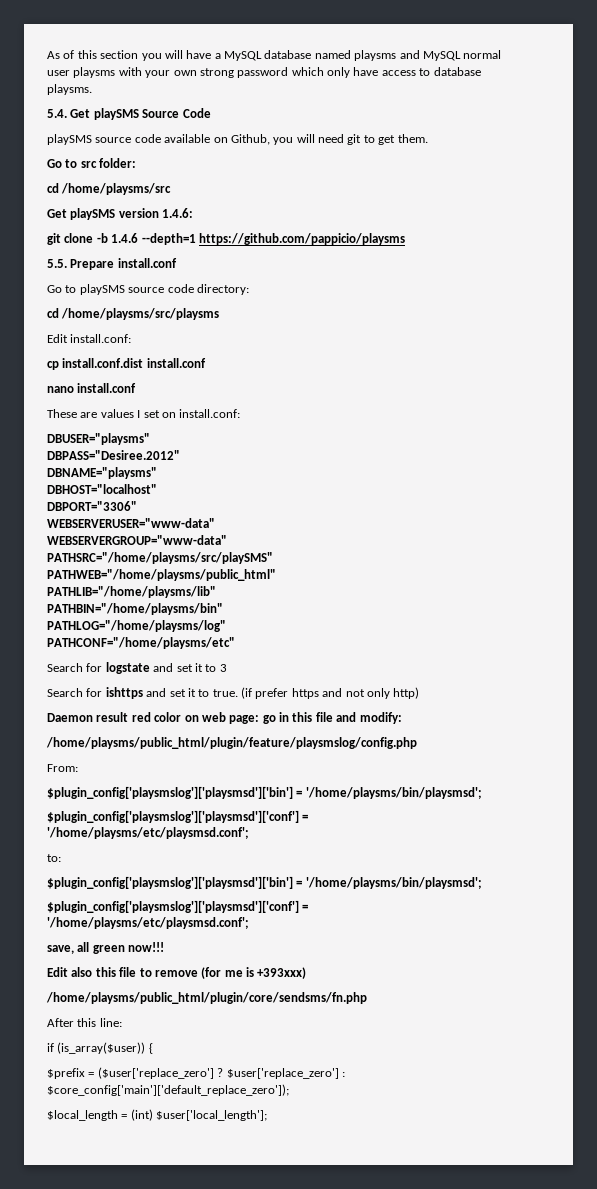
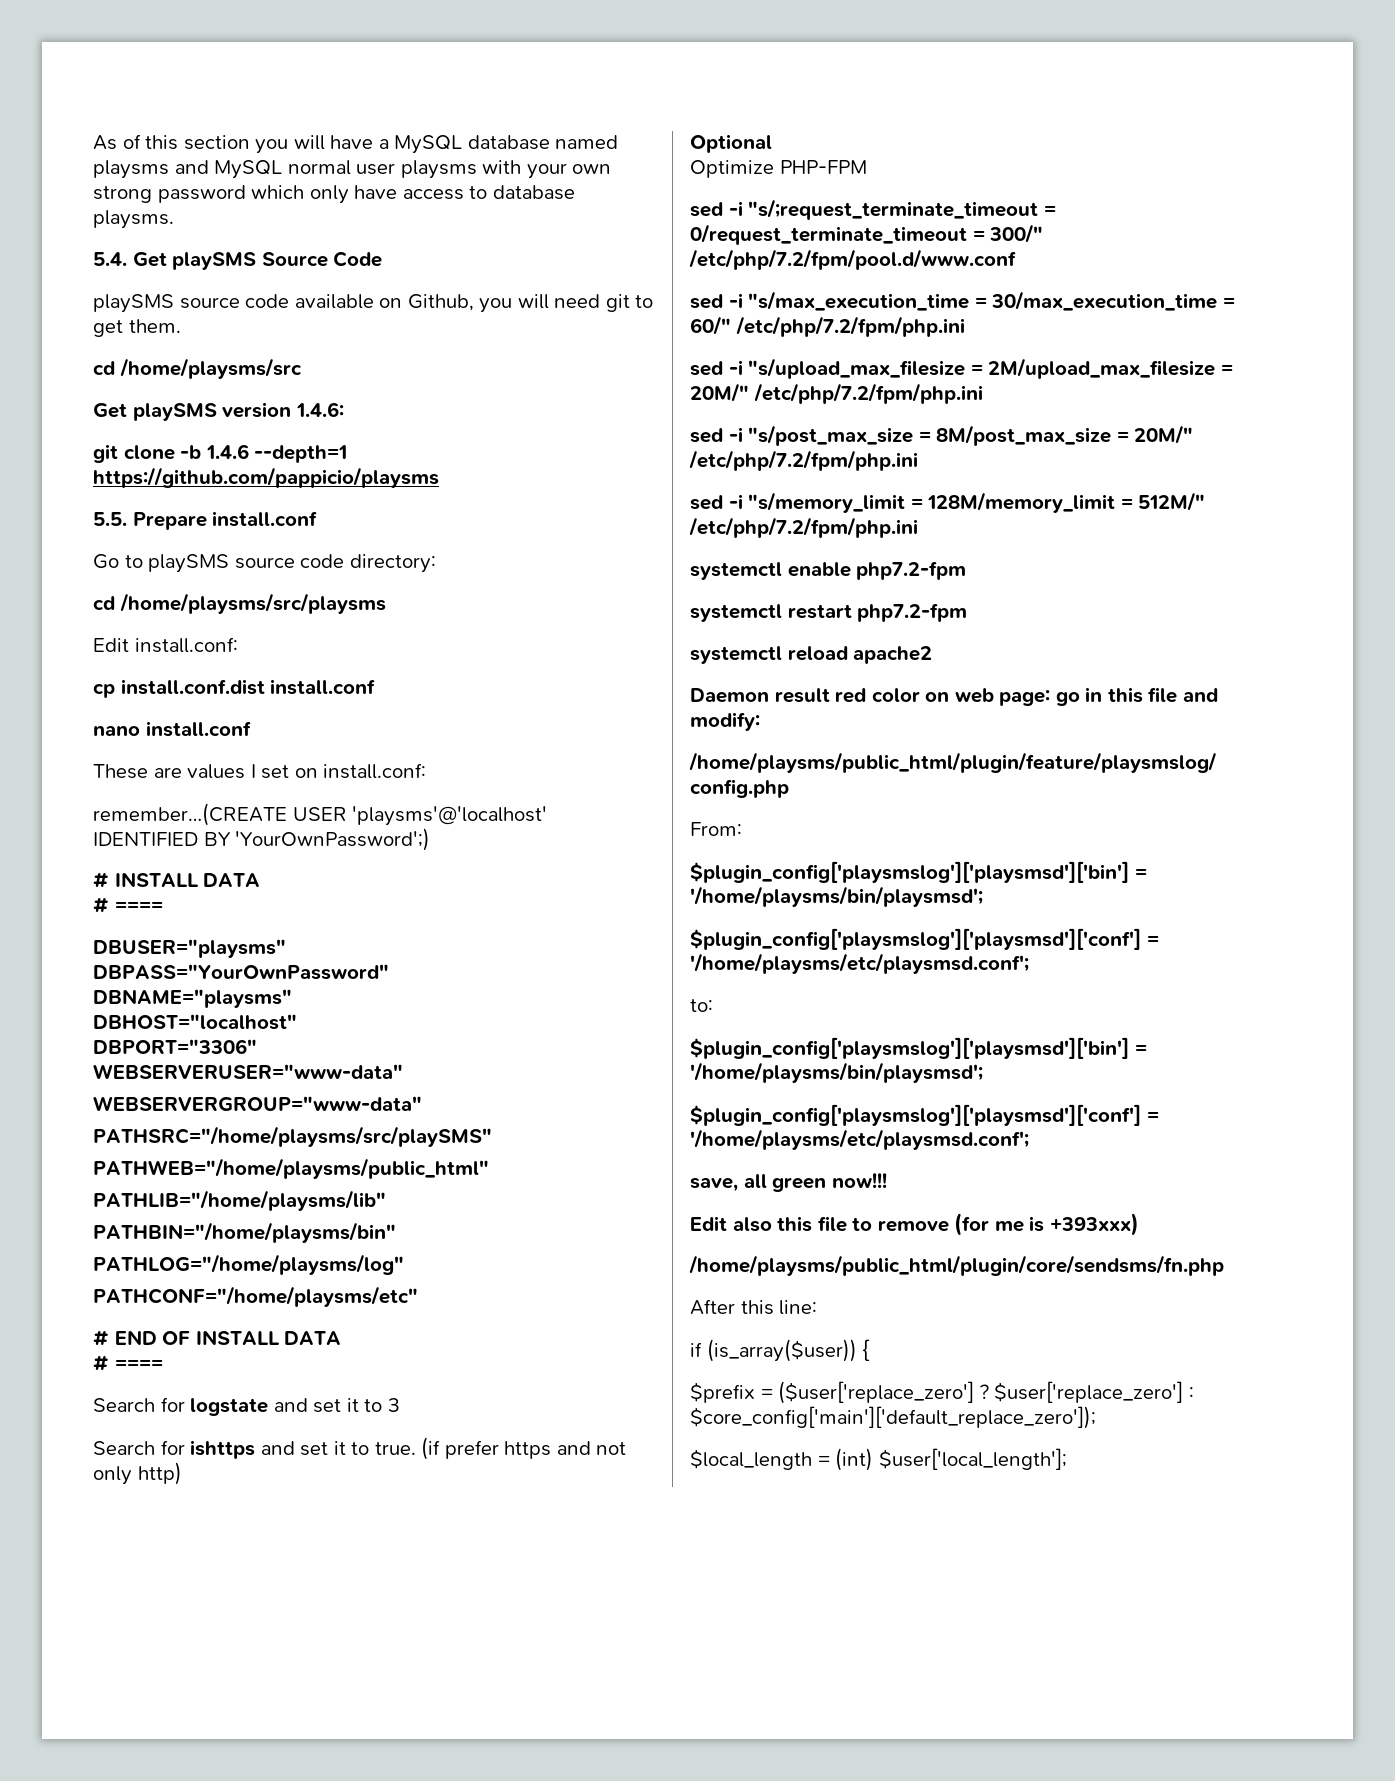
[47,158,137,168] // Go to src folder: -> (181, 326) none
(241, 413) none -> [93,803,548,826] [93,828,431,851] [93,872,261,888] [93,897,163,913] // remember…(CREATE USER 'playsms'@'localhost' IDENTIFIED BY 'YourOwnPassword';) // # INSTALL DATA // # ====
[47,450,180,460] DBPASS="Desiree.2012" -> [93,964,389,980] DBPASS="YourOwnPassword"
(235, 643) none -> [93,1330,342,1346] [93,1355,163,1371] // # END OF INSTALL DATA // # ====
(420, 693) none -> [690,134,772,153] [690,160,867,178] [690,199,1056,220] [690,224,1044,245] [689,249,1016,270] [690,291,1235,311] [690,316,965,337] [690,358,1233,379] [690,383,983,404] [690,425,1194,446] [689,450,918,471] [690,492,1206,513] [689,517,918,538] [690,561,967,580] [690,603,968,622] [690,646,933,664] // Optional // Optimize PHP-FPM // sed -i "s/;request_terminate_timeout = 0/request_terminate_timeout = 300/" /etc/php/7.2/fpm/pool.d/www.conf // sed -i "s/max_execution_time = 30/max_execution_time = 60/" /etc/php/7.2/fpm/php.ini // sed -i "s/upload_max_filesize = 2M/upload_max_filesize = 20M/" /etc/php/7.2/fpm/php.ini // sed -i "s/post_max_size = 8M/post_max_size = 20M/" /etc/php/7.2/fpm/php.ini // sed -i "s/memory_limit = 128M/memory_limit = 512M/" /etc/php/7.2/fpm/php.ini // systemctl enable php7.2-fpm // systemctl restart php7.2-fpm // systemctl reload apache2

